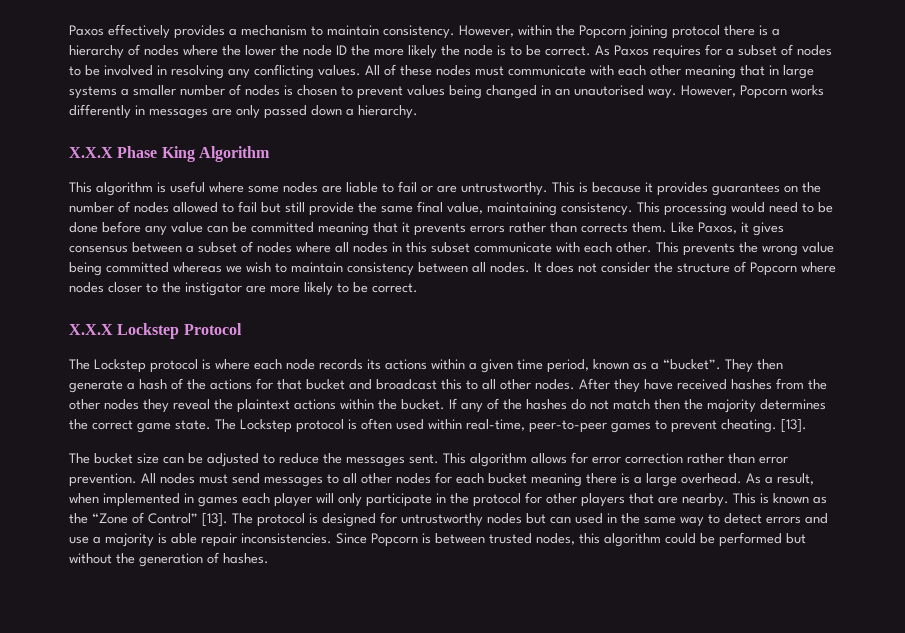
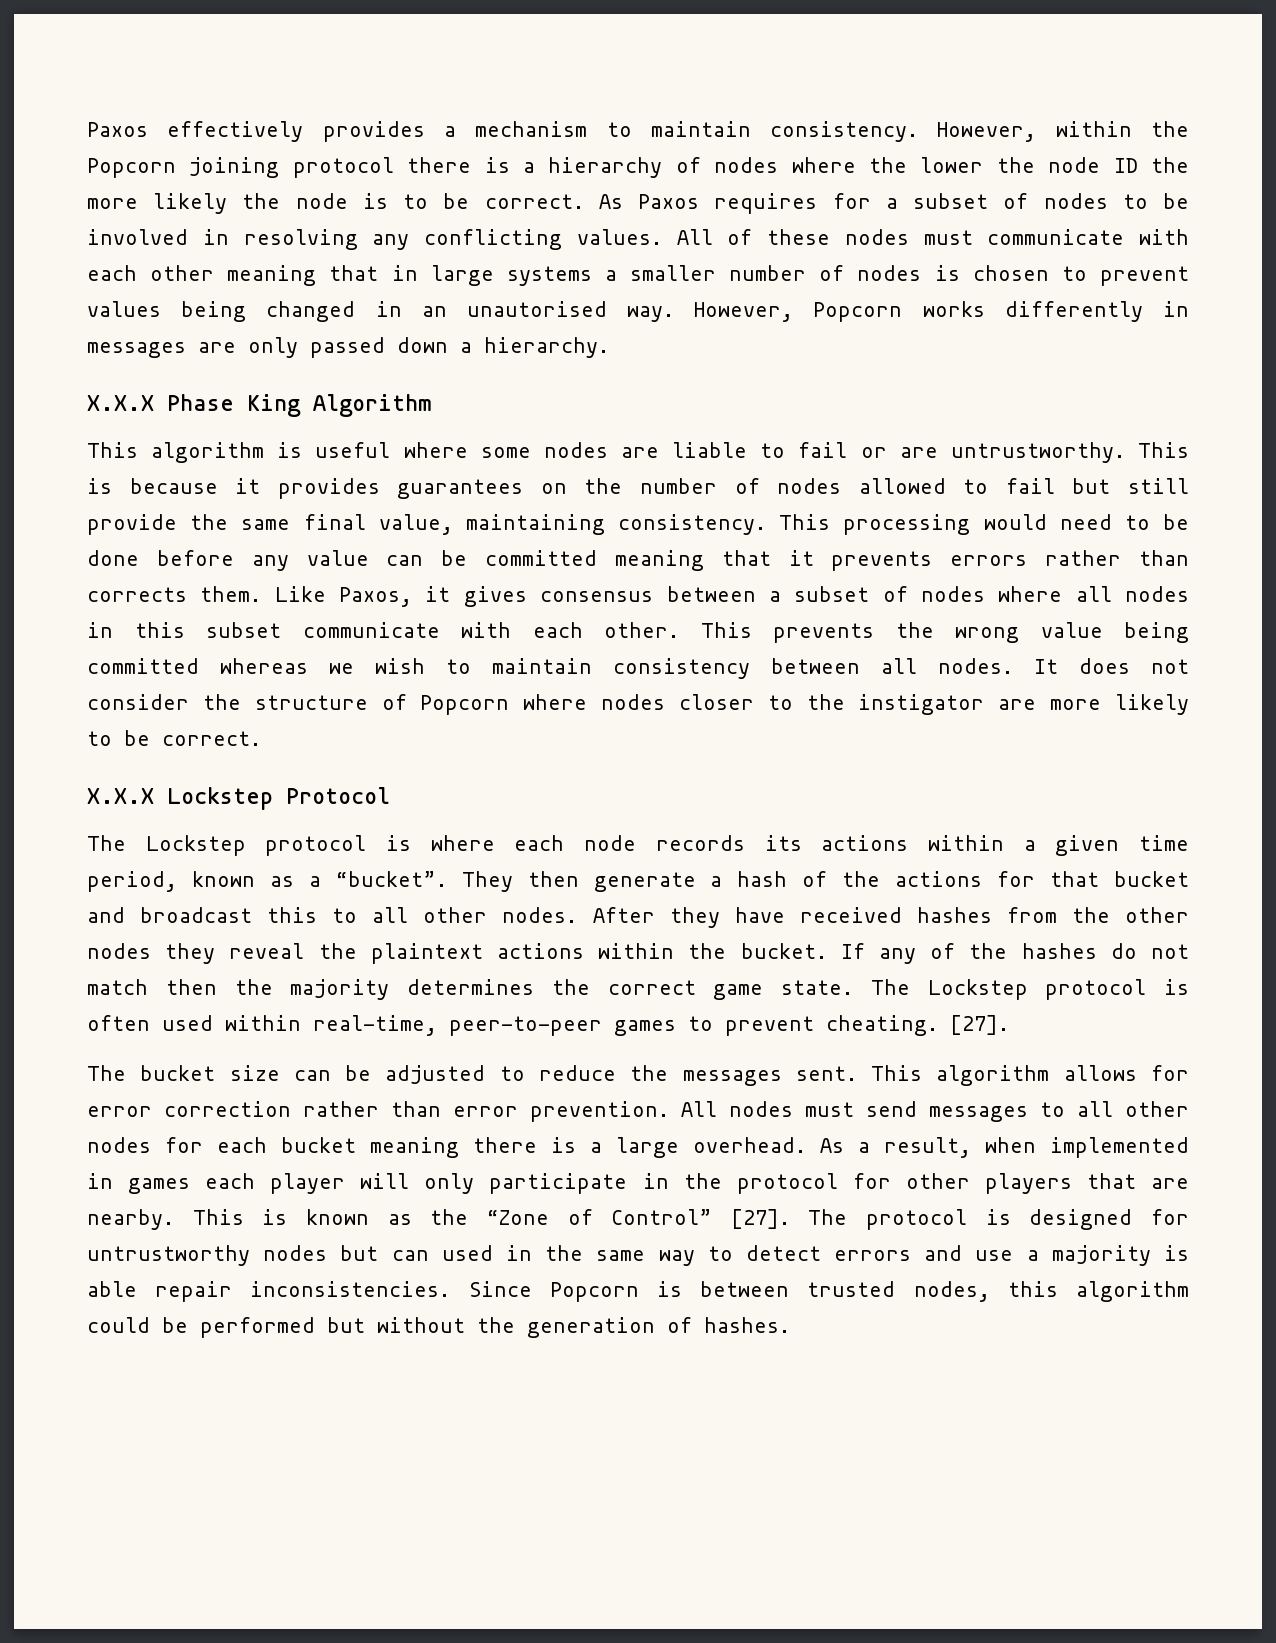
[781,419,807,433] [13]. -> [950,1015,1009,1035] [27].
[202,513,228,527] [13]. -> [730,1209,790,1229] [27].

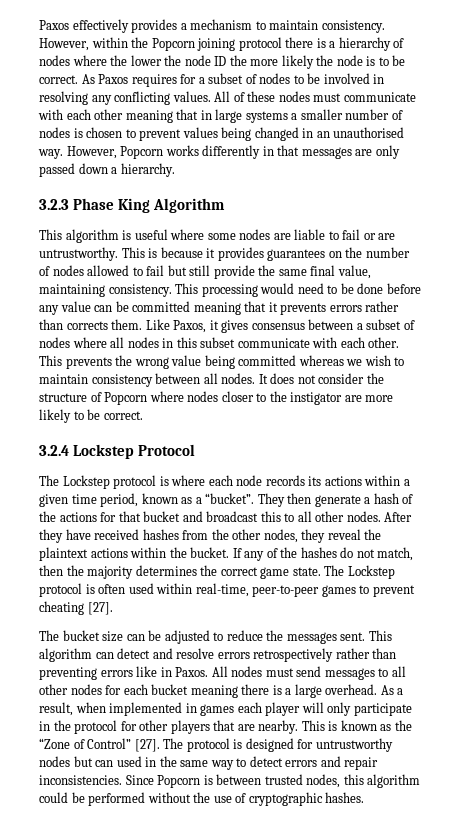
[466,301,607,317] unautorised -> [333,127,405,138] unauthorised
(1189, 309) none -> [277,145,300,156] that
[87,395,154,411] X.X.X -> [39,199,69,210] 3.2.3
[87,788,154,804] X.X.X -> [39,445,69,456] 3.2.4
[87,943,151,959] nodes -> [263,529,298,543] nodes,
[87,979,148,995] match -> [377,547,414,561] match,
[826,1015,938,1036] cheating. -> [39,601,84,615] cheating
[1063,1065,1190,1081] [87,1101,669,1122] allows for error correction rather than error prevention. -> [95,648,397,662] [39,666,209,680] can detect and resolve errors retrospectively rather than preventing errors like in Paxos.
[975,1245,1189,1266] [87,1281,137,1297] use a majority is able -> (341, 761) none
[327,1317,365,1333] but -> (146, 799) none
[527,1317,692,1338] generation of -> [213,792,323,806] use of cryptographic

